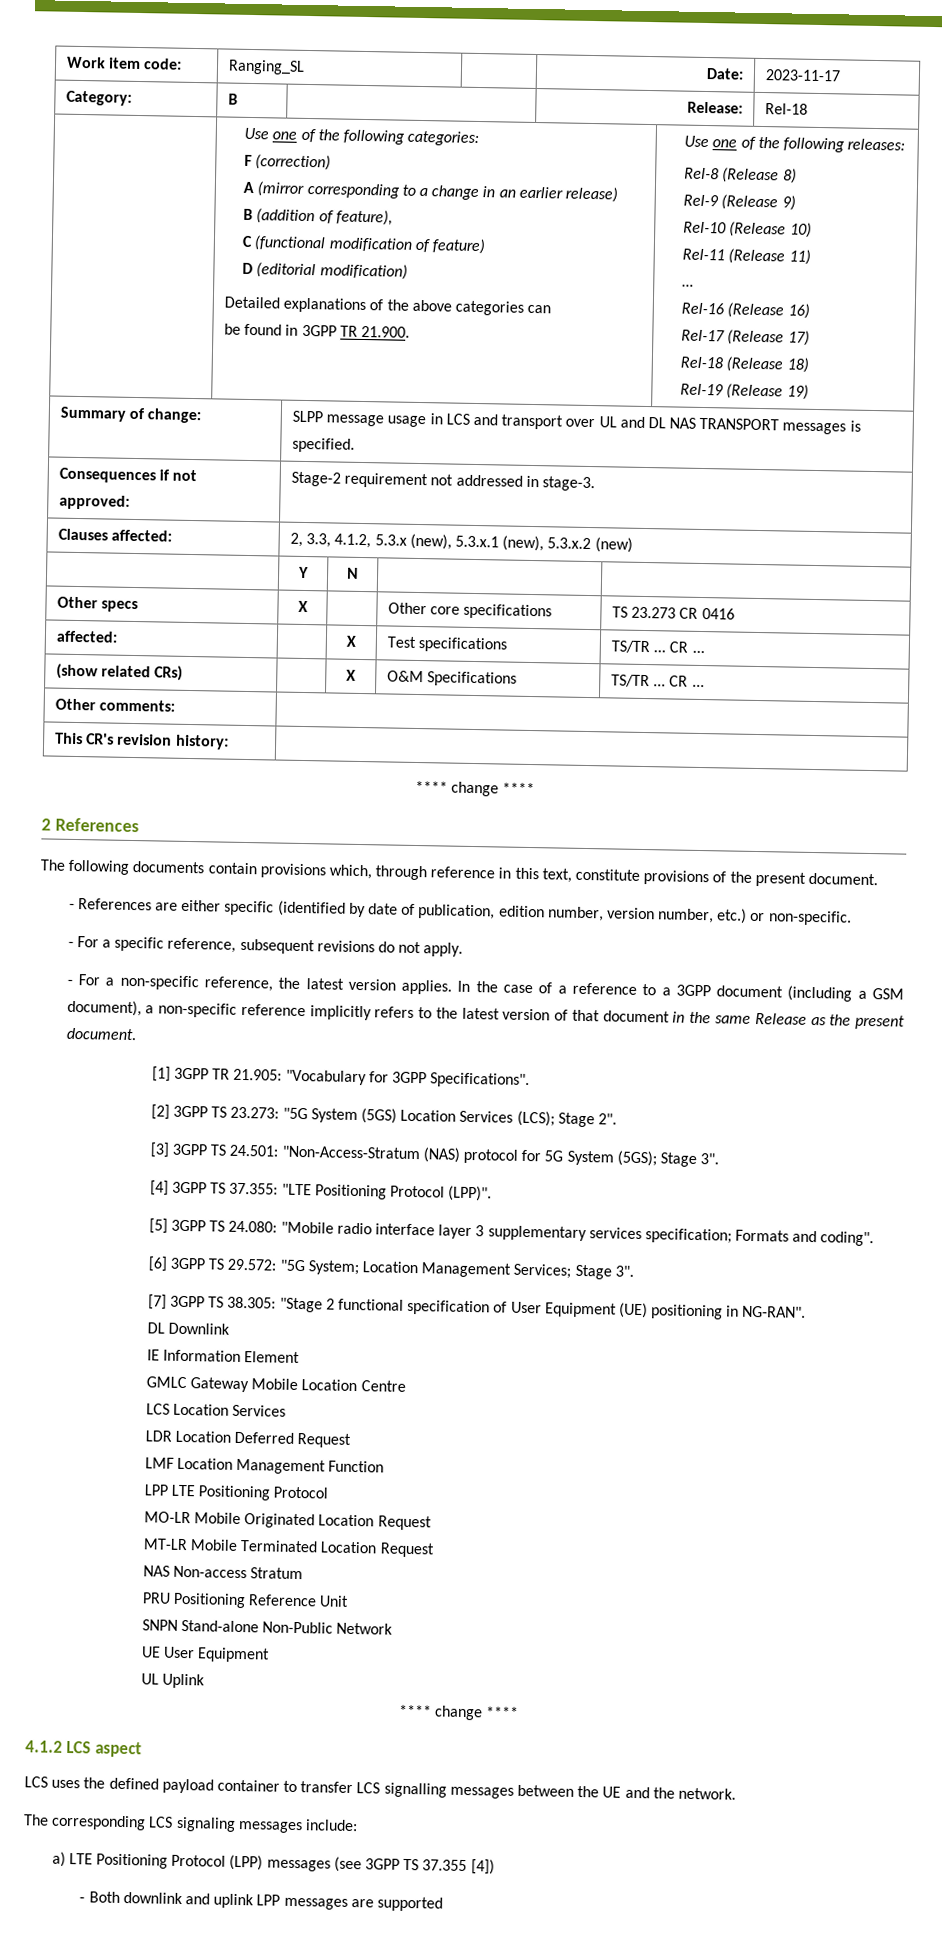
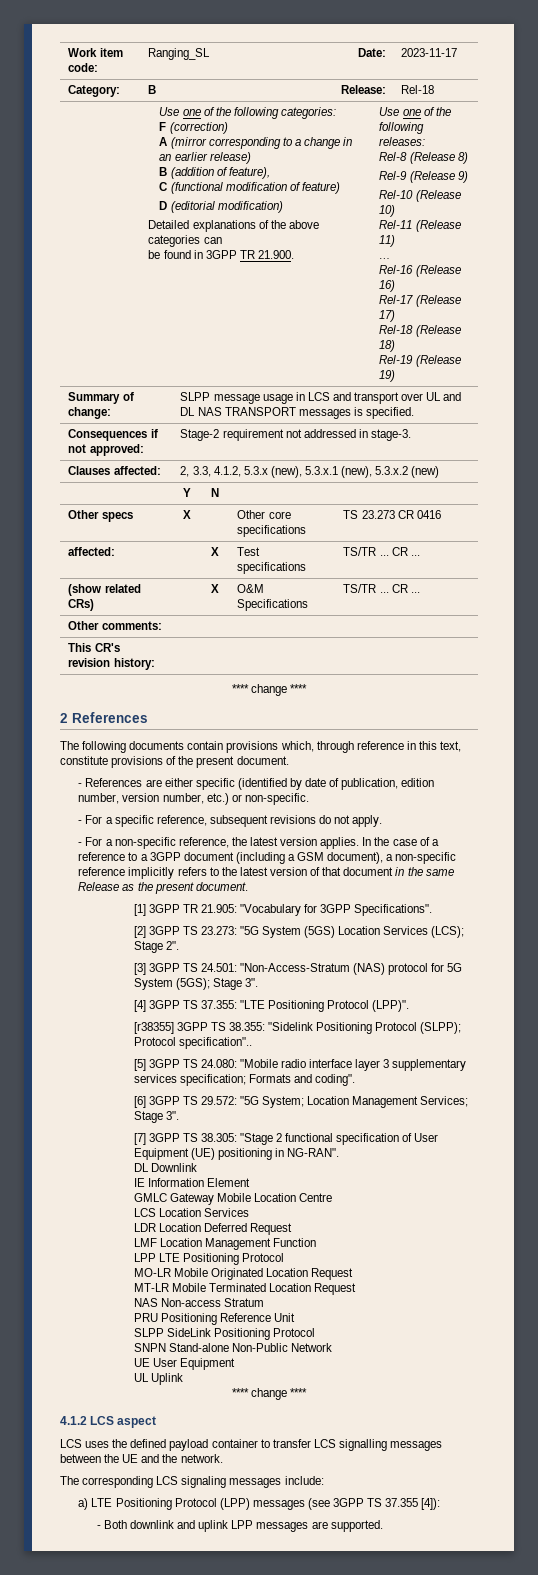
(493, 1193) none -> [133,1022,462,1034] [133,1037,252,1049] // [r38355] 3GPP TS 38.355: "Sidelink Positioning Protocol (SLPP); Protocol specification"..
(350, 1601) none -> [133,1328,315,1340] // SLPP SideLink Positioning Protocol
[470,1859,495,1875] [4]) -> [421,1498,441,1510] [4]):
[376,1896,443,1912] supported -> [330,1520,383,1532] supported.

